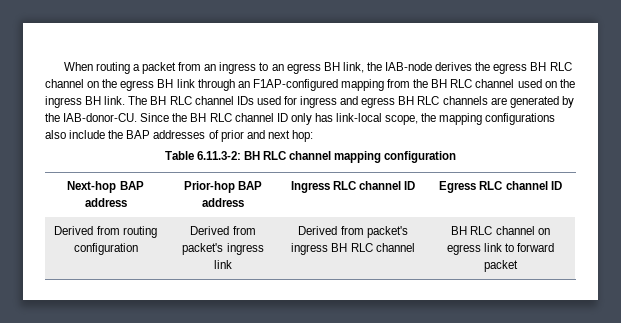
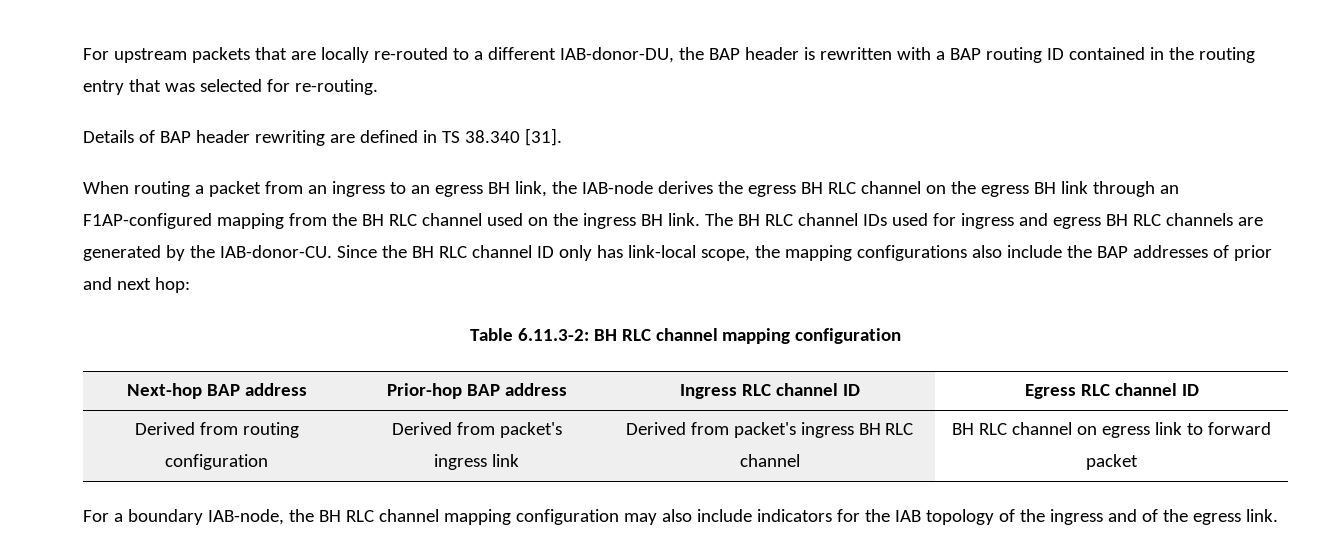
(63, 66) none -> [83,47,1255,63] [83,79,378,95] [83,128,562,146] For upstream packets that are locally re-routed to a different IAB-donor-DU, the BAP header is rewritten with a BAP routing ID contained in the routing entry that was selected for re-routing. // Details of BAP header rewriting are defined in TS 38.340 [31]. //
(518, 266) none -> [83,509,1278,525] // For a boundary IAB-node, the BH RLC channel mapping configuration may also include indicators for the IAB topology of the ingress and of the egress link.

